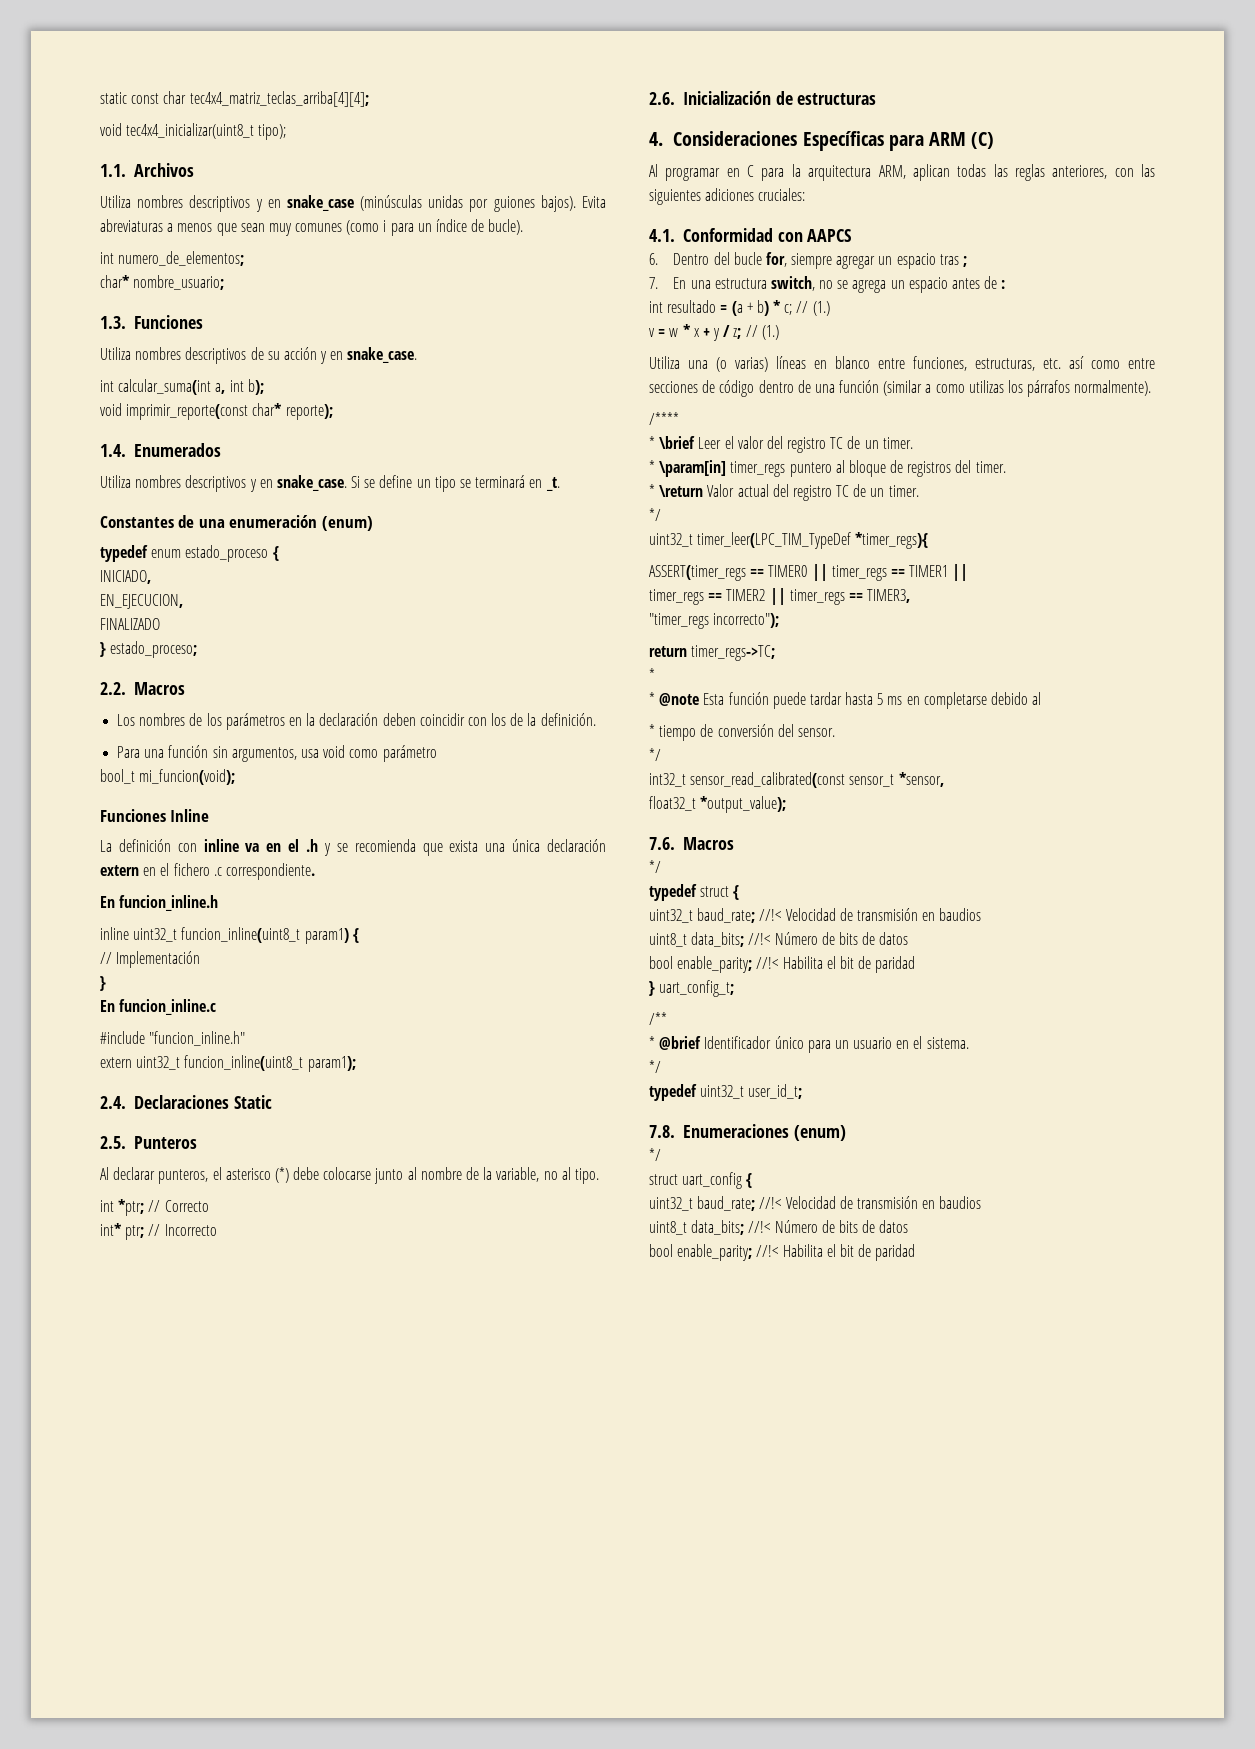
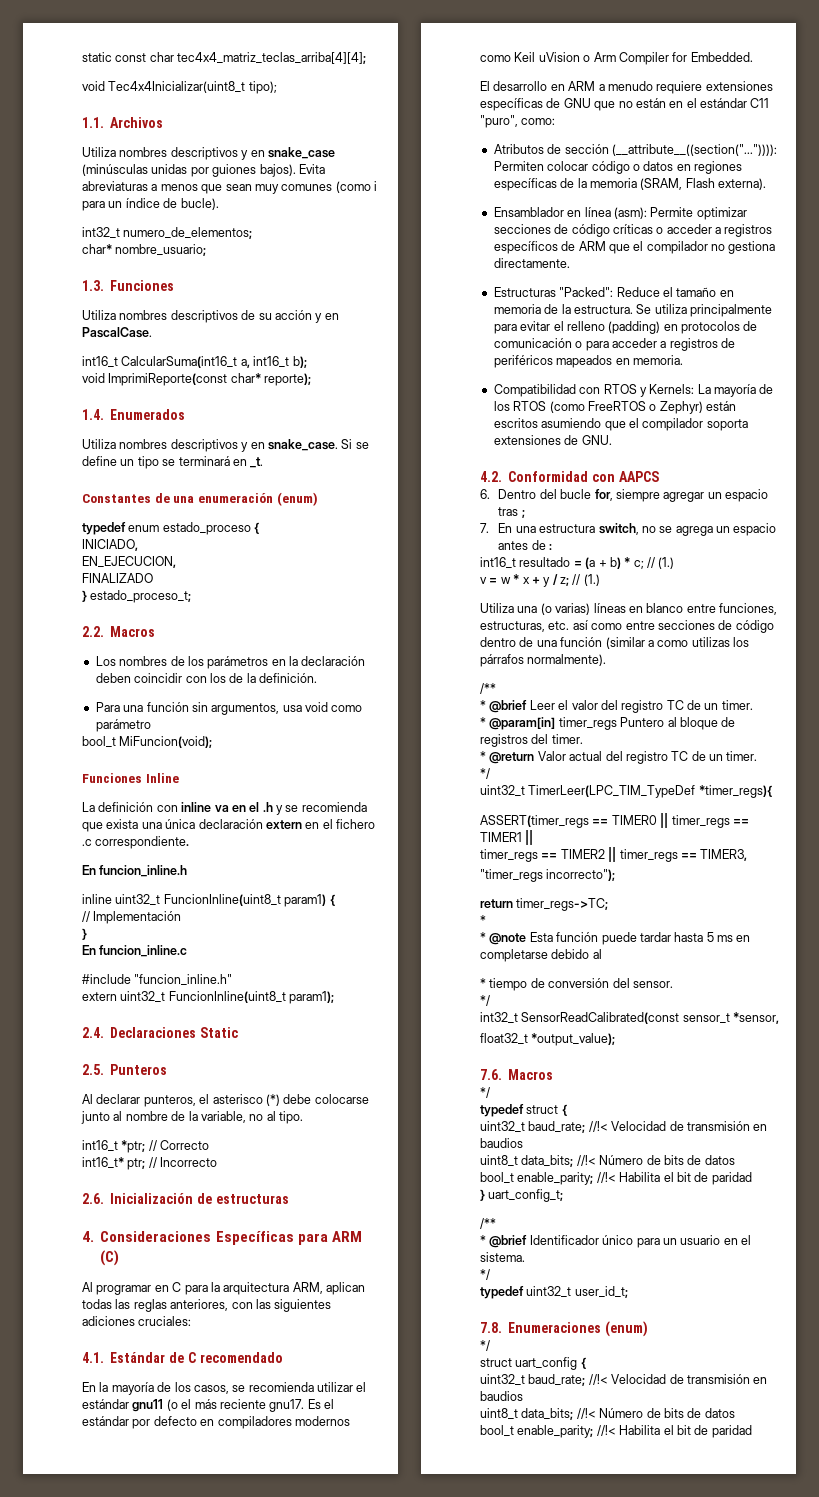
[126,123,255,139] tec4x4_inicializar(uint8_t -> [108,81,246,93] Tec4x4Inicializar(uint8_t
[100,252,114,264] int -> [82,227,120,238] int32_t
[347,347,418,363] [100,379,244,395] snake_case. // int calcular_suma(int a, int -> [82,327,152,338] [82,356,290,368] PascalCase. // int16_t CalcularSuma(int16_t a, int16_t
[126,404,249,420] imprimir_reporte(const -> [108,373,228,386] ImprimiReporte(const
[110,641,198,658] estado_proceso; -> [90,590,192,603] estado_proceso_t;
[139,769,236,785] mi_funcion(void); -> [119,736,213,748] MiFuncion(void);
[181,927,301,943] funcion_inline(uint8_t -> [163,894,281,906] FuncionInline(uint8_t
[184,1055,304,1071] funcion_inline(uint8_t -> [168,991,286,1003] FuncionInline(uint8_t
[100,1200,114,1212] int -> [82,1140,118,1151] int16_t
[100,1223,122,1236] int* -> [82,1157,124,1168] int16_t*
(675, 235) none -> [110,1352,283,1363] [82,1382,367,1395] [82,1399,334,1412] [82,1416,350,1429] [480,52,753,65] [480,81,773,94] [480,98,770,111] [480,115,556,128] [493,144,777,156] [493,161,742,174] [493,178,766,191] [493,207,747,220] [493,224,773,237] [493,241,776,254] [493,258,570,268] [493,287,734,297] [493,304,772,317] [493,321,758,334] [493,338,735,351] [493,355,683,368] [493,384,774,397] [493,401,736,414] [493,418,748,431] [493,435,612,445] [480,471,502,482] Estándar de C recomendado // En la mayoría de los casos, se recomienda utilizar el estándar gnu11 (o el más reciente gnu17. Es el estándar por defecto en compiladores modernos como Keil uVision o Arm Compiler for Embedded. // El desarrollo en ARM a menudo requiere extensiones específicas de GNU que no están en el estándar C11 "puro", como: // Atributos de sección (__attribute__((section("...")))): Permiten colocar código o datos en regiones específicas de la memoria (SRAM, Flash externa). // Ensamblador en línea (asm): Permite optimizar secciones de código críticas o acceder a registros específicos de ARM que el compilador no gestiona directamente. // Estructuras "Packed": Reduce el tamaño en memoria de la estructura. Se utiliza principalmente para evitar el relleno (padding) en protocolos de comunicación o para acceder a registros de periféricos mapeados en memoria. // Compatibilidad con RTOS y Kernels: La mayoría de los RTOS (como FreeRTOS o Zephyr) están escritos asumiendo que el compilador soporta extensiones de GNU. // 4.2.
[649,301,663,313] int -> [480,557,516,568] int16_t
[649,412,679,425] [649,436,696,449] /**** // * \brief -> [480,683,496,694] [480,700,528,713] /** // * @brief
[659,460,832,477] \param[in] timer_regs puntero -> [489,717,665,730] @param[in] timer_regs Puntero
[659,485,704,497] \return -> [489,752,535,764] @return
[697,532,852,549] timer_leer(LPC_TIM_TypeDef -> [528,785,696,798] TimerLeer(LPC_TIM_TypeDef
[690,772,846,788] sensor_read_calibrated(const -> [521,1012,680,1024] SensorReadCalibrated(const
[649,956,673,969] bool -> [480,1172,514,1183] bool_t
[649,1244,673,1257] bool -> [480,1425,514,1436] bool_t

